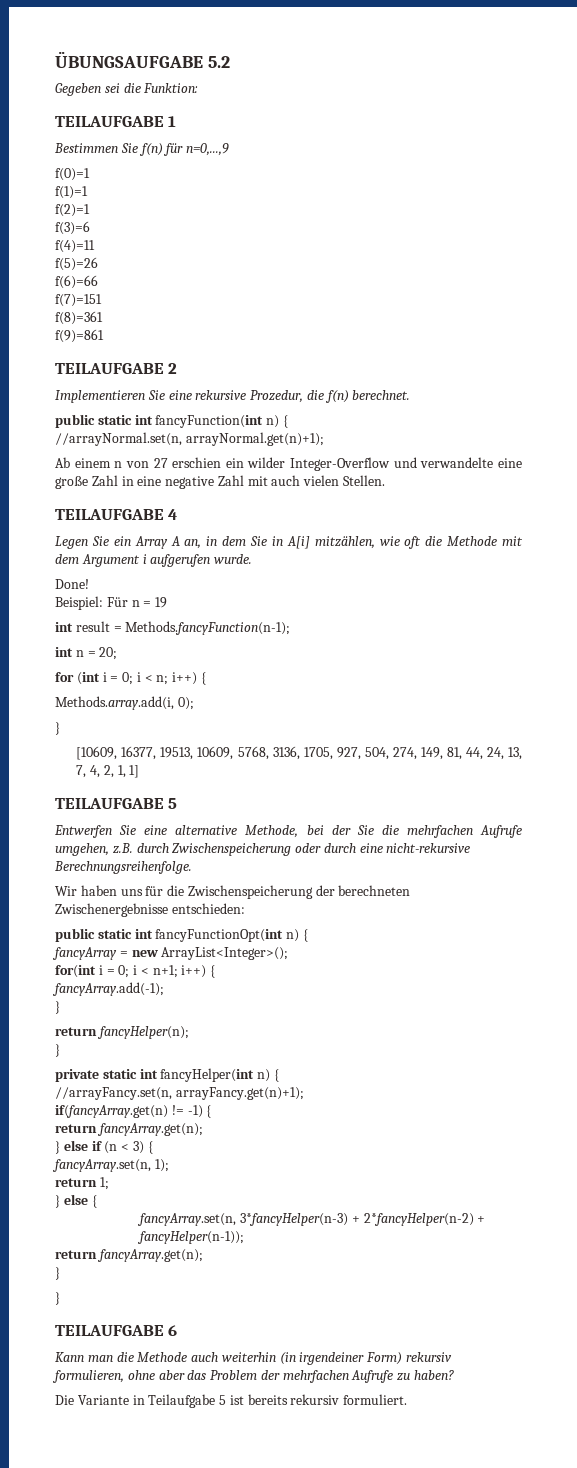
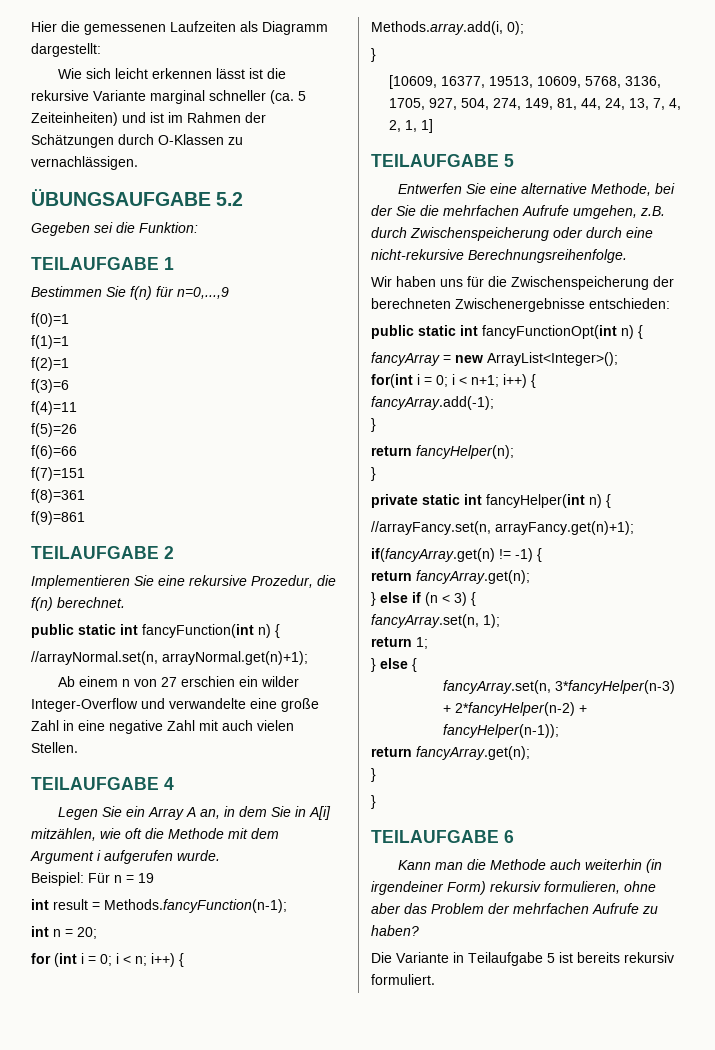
(55, 59) none -> [31,21,328,35] [31,43,101,57] [57,68,286,79] [31,90,306,104] [31,112,266,126] [31,134,243,148] [31,156,138,170] Hier die gemessenen Laufzeiten als Diagramm dargestellt: // Wie sich leicht erkennen lässt ist die rekursive Variante marginal schneller (ca. 5 Zeiteinheiten) und ist im Rahmen der Schätzungen durch O-Klassen zu vernachlässigen. //
[55,579,89,589] // Done! -> (220, 855) none

